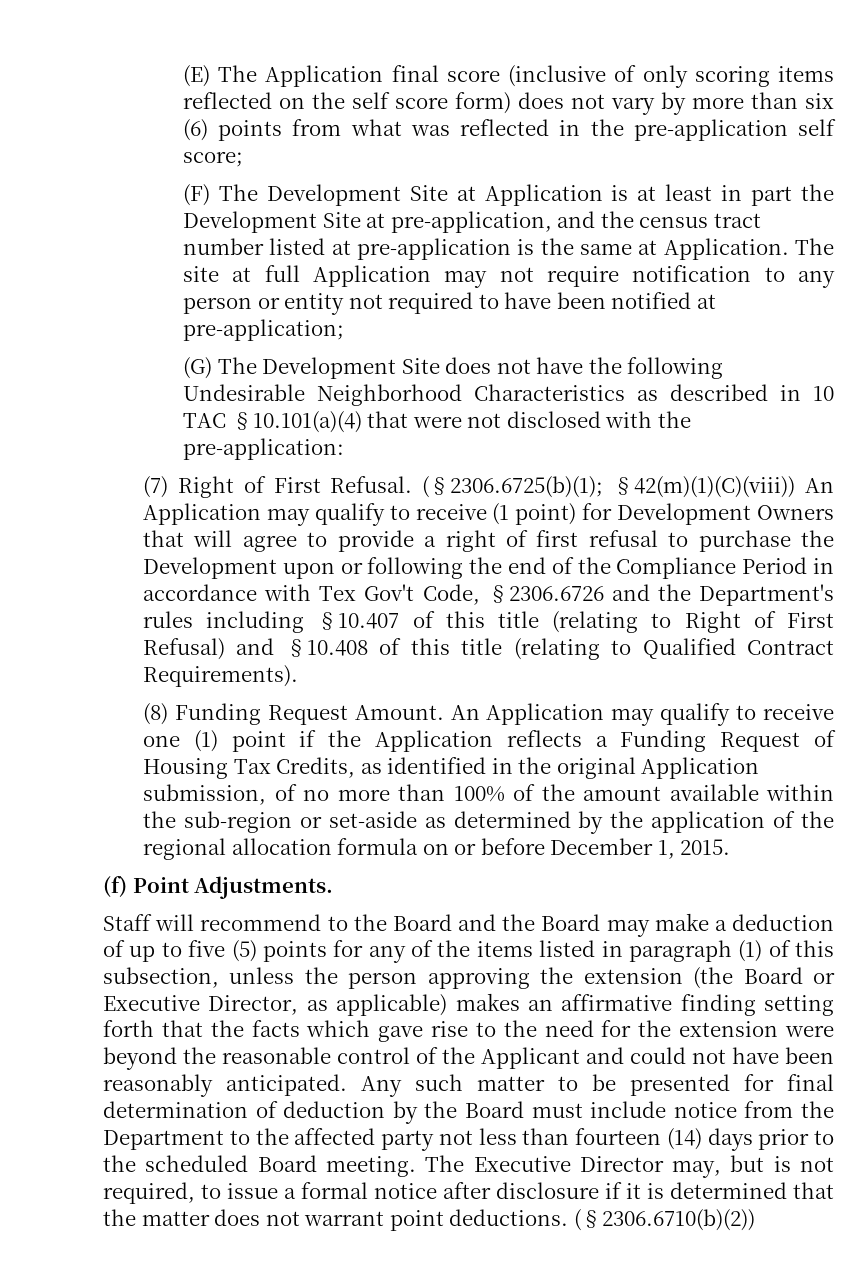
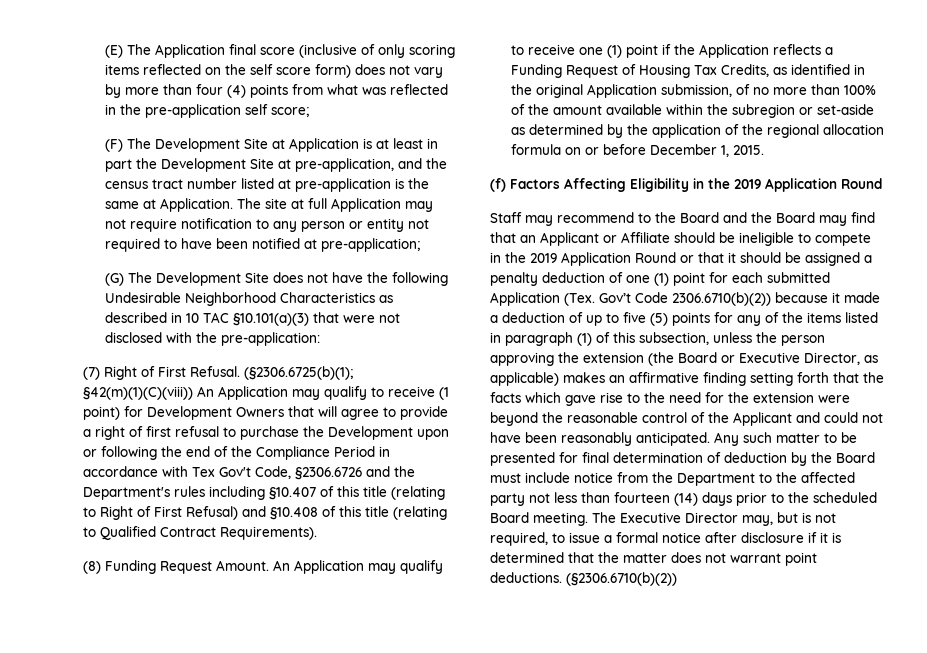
[805,93,834,109] [183,119,209,141] six (6) -> [195,84,246,98] four (4)
[231,411,362,433] §10.101(a)(4) -> [232,313,309,326] §10.101(a)(3)
[183,811,292,833] sub-region -> [732,104,796,118] subregion
[132,876,334,899] Point Adjustments. -> [510,178,882,192] Factors Affecting Eligibility in the 2019 Application Round
[155,914,195,931] will -> [525,215,553,226] may
[654,913,709,931] make -> [851,212,875,223] [490,232,871,246] [490,252,872,266] [490,272,830,286] [490,292,880,306] find that an Applicant or Affiliate should be ineligible to compete in the 2019 Application Round or that it should be assigned a penalty deduction of one (1) point for each submitted Application (Tex. Gov’t Code 2306.6710(b)(2)) because it made

